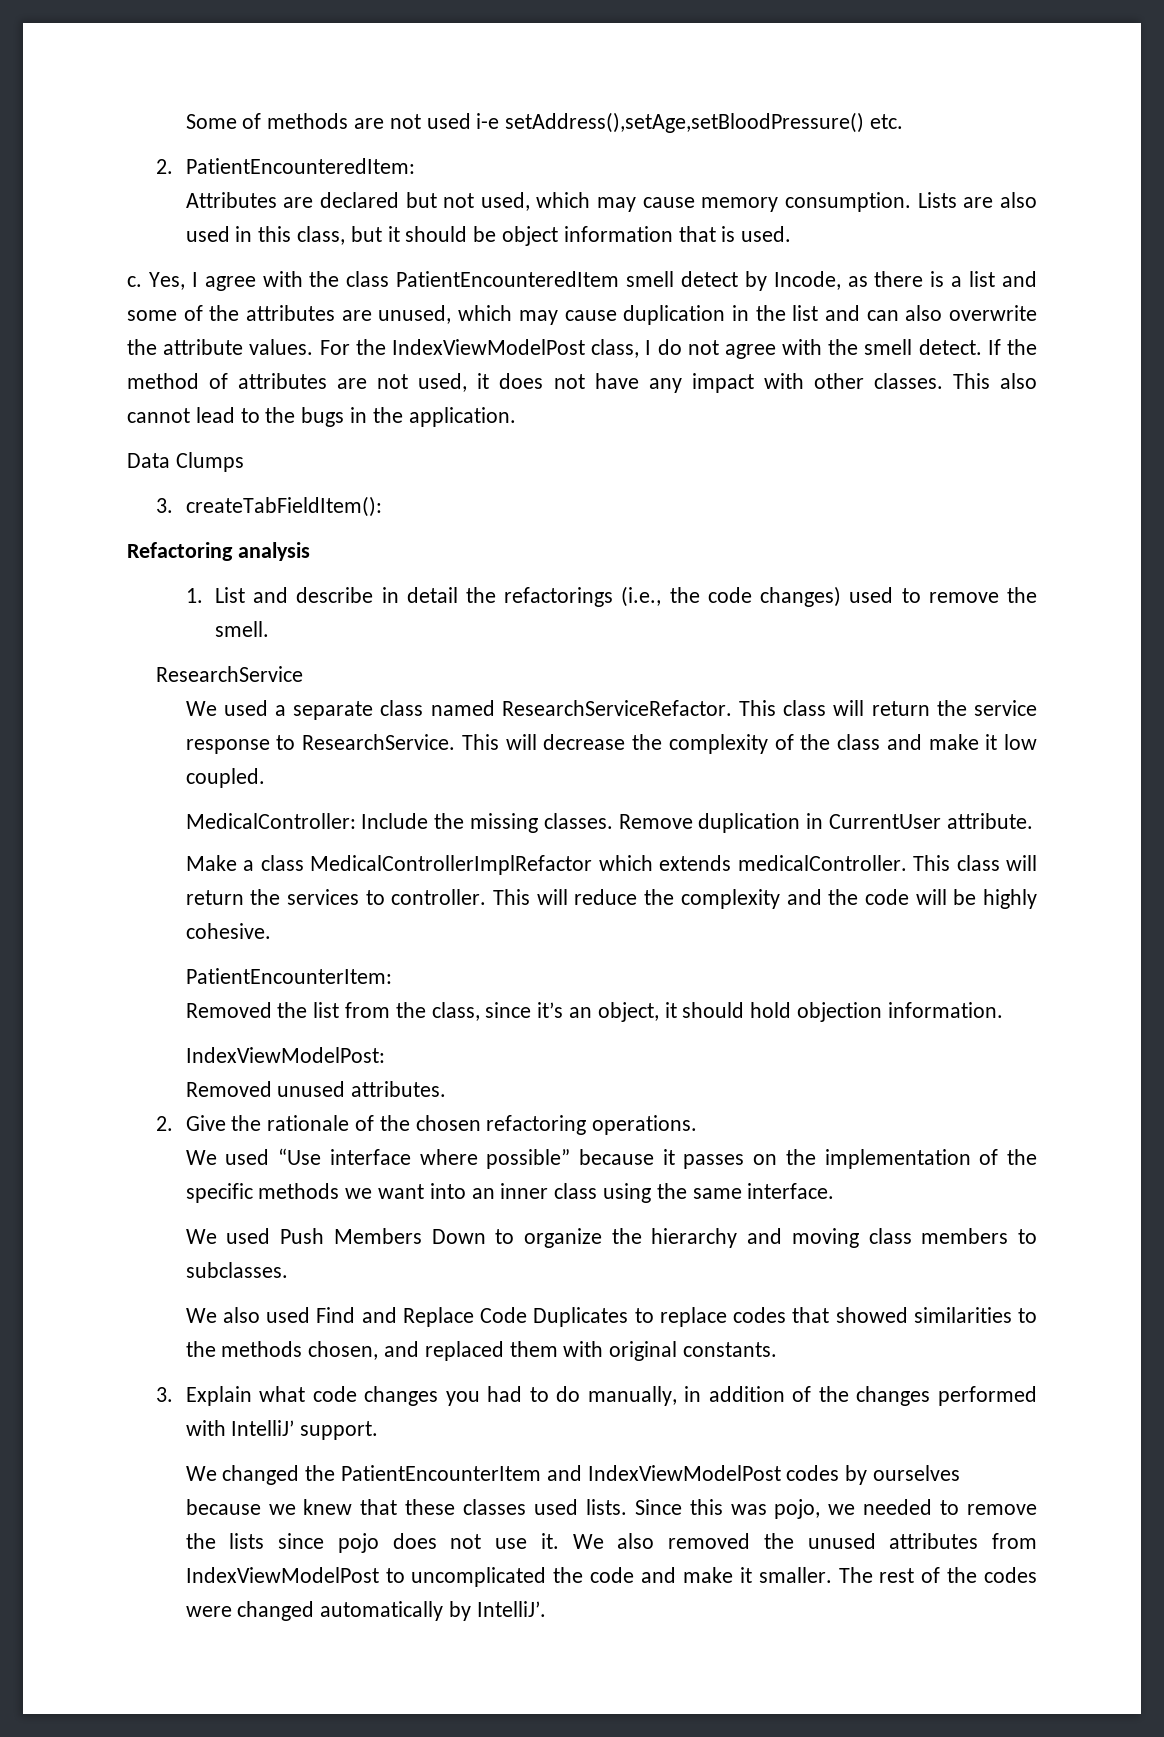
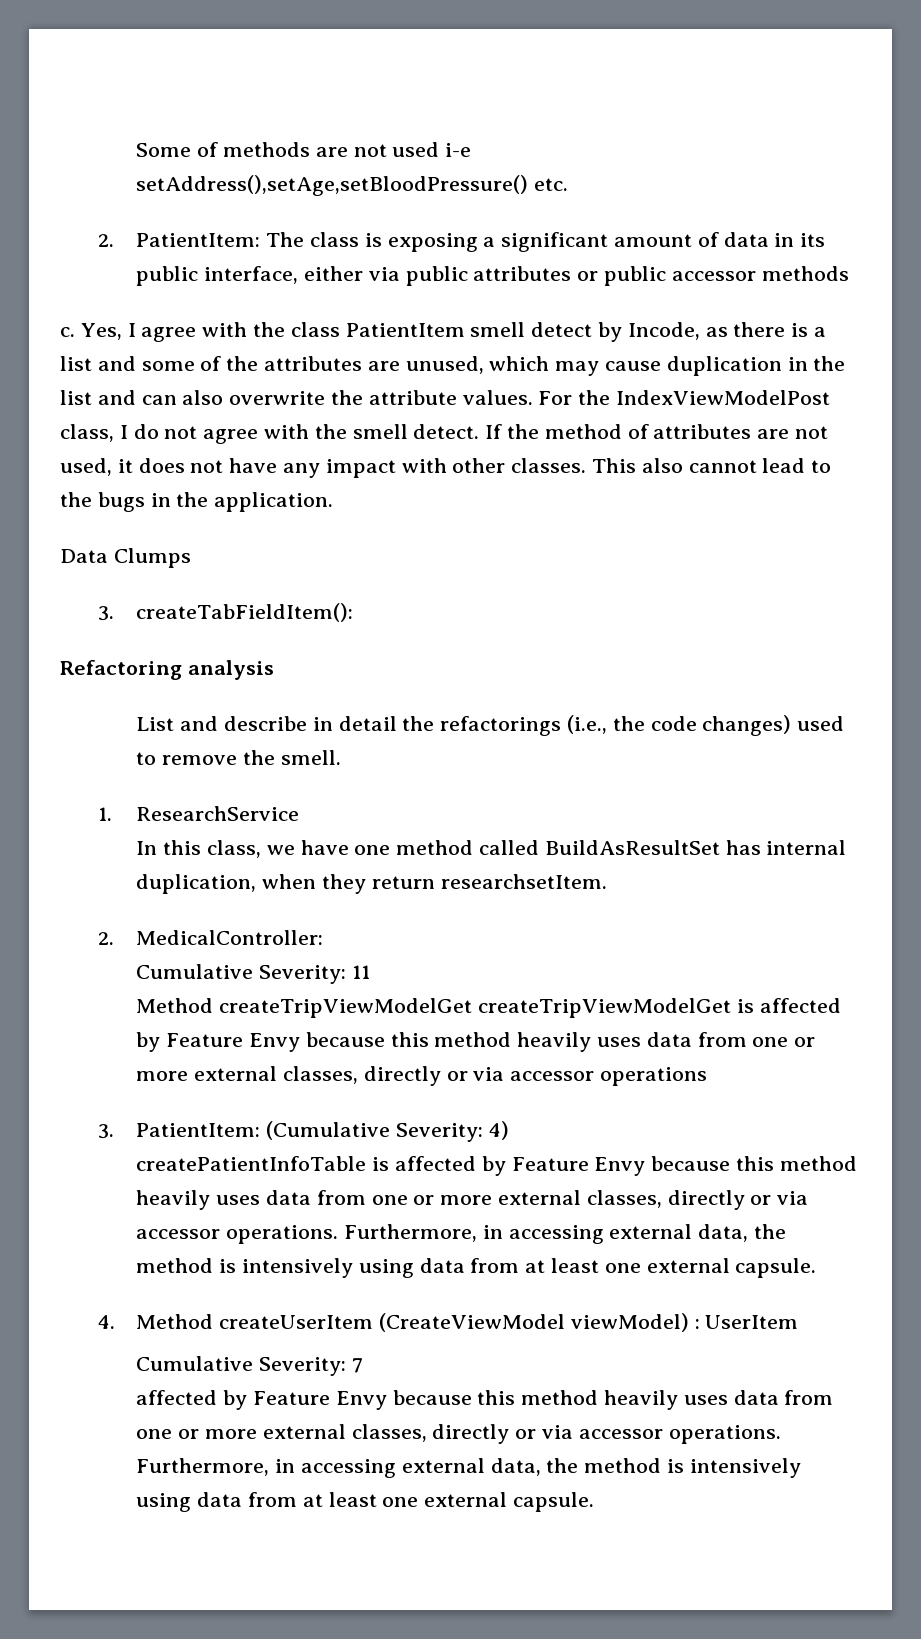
[185,158,415,174] [185,192,1037,212] [185,226,792,246] PatientEncounteredItem: // Attributes are declared but not used, which may cause memory consumption. Lists are also used in this class, but it should be object information that is used. -> [136,232,826,252] [136,266,849,286] PatientItem: The class is exposing a significant amount of data in its public interface, either via public attributes or public accessor methods
[396,271,620,287] PatientEncounteredItem -> [345,323,465,337] PatientItem
[185,588,203,603] 1. -> (274, 670) none
(269, 629) none -> [98,807,113,821] 1.
[185,700,1037,720] [185,734,1037,754] [185,768,265,788] [185,813,1033,833] [185,855,1037,875] [185,889,1037,909] [185,923,271,939] [185,968,392,984] [185,1002,1003,1022] [185,1047,385,1063] [185,1081,447,1097] [156,1115,698,1135] [185,1148,1038,1169] [185,1183,835,1203] [185,1228,1038,1248] [185,1262,288,1278] [185,1307,1037,1327] [185,1341,778,1361] [156,1386,1037,1406] [185,1420,379,1440] [185,1465,961,1485] [185,1499,1037,1519] [185,1533,1037,1553] [185,1567,1037,1587] [185,1601,546,1621] We used a separate class named ResearchServiceRefactor. This class will return the service response to ResearchService. This will decrease the complexity of the class and make it low coupled. // MedicalController: Include the missing classes. Remove duplication in CurrentUser attribute. // Make a class MedicalControllerImplRefactor which extends medicalController. This class will return the services to controller. This will reduce the complexity and the code will be highly cohesive. // PatientEncounterItem: // Removed the list from the class, since it’s an object, it should hold objection information. // IndexViewModelPost: // Removed unused attributes. // 2. Give the rationale of the chosen refactoring operations. // We used “Use interface where possible” because it passes on the implementation of the specific methods we want into an inner class using the same interface. // We used Push Members Down to organize the hierarchy and moving class members to subclasses. // We also used Find and Replace Code Duplicates to replace codes that showed similarities to the methods chosen, and replaced them with original constants. // 3. Explain what code changes you had to do manually, in addition of the changes performed with IntelliJ’ support. // We changed the PatientEncounterItem and IndexViewModelPost codes by ourselves because we knew that these classes used lists. Since this was pojo, we needed to remove the lists since pojo does not use it. We also removed the unused attributes from IndexViewModelPost to uncomplicated the code and make it smaller. The rest of the codes were changed automatically by IntelliJ’. -> [136,840,847,858] [136,874,607,894] [98,930,324,945] [136,964,371,984] [136,998,841,1018] [136,1032,816,1052] [136,1066,708,1086] [98,1121,509,1142] [136,1156,857,1176] [136,1190,809,1210] [136,1224,787,1244] [136,1258,817,1278] [98,1313,799,1332] [136,1356,364,1376] [136,1390,834,1410] [136,1424,781,1444] [136,1458,801,1478] [136,1492,595,1512] In this class, we have one method called BuildAsResultSet has internal duplication, when they return researchsetItem. // 2. MedicalController: // Cumulative Severity: 11 // Method createTripViewModelGet createTripViewModelGet is affected by Feature Envy because this method heavily uses data from one or more external classes, directly or via accessor operations // 3. PatientItem: (Cumulative Severity: 4) // createPatientInfoTable is affected by Feature Envy because this method heavily uses data from one or more external classes, directly or via accessor operations. Furthermore, in accessing external data, the method is intensively using data from at least one external capsule. // 4. Method createUserItem (CreateViewModel viewModel) : UserItem // Cumulative Severity: 7 // affected by Feature Envy because this method heavily uses data from one or more external classes, directly or via accessor operations. Furthermore, in accessing external data, the method is intensively using data from at least one external capsule.

